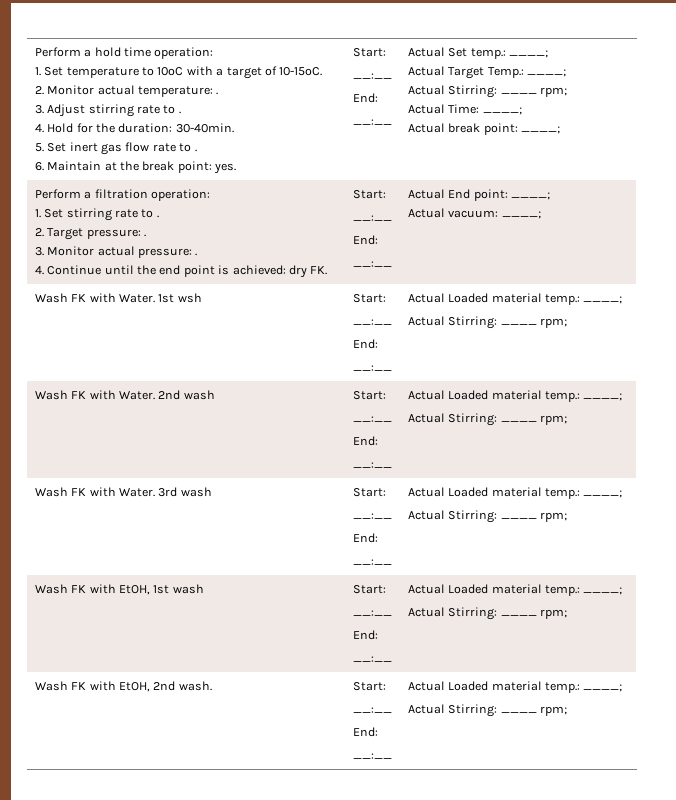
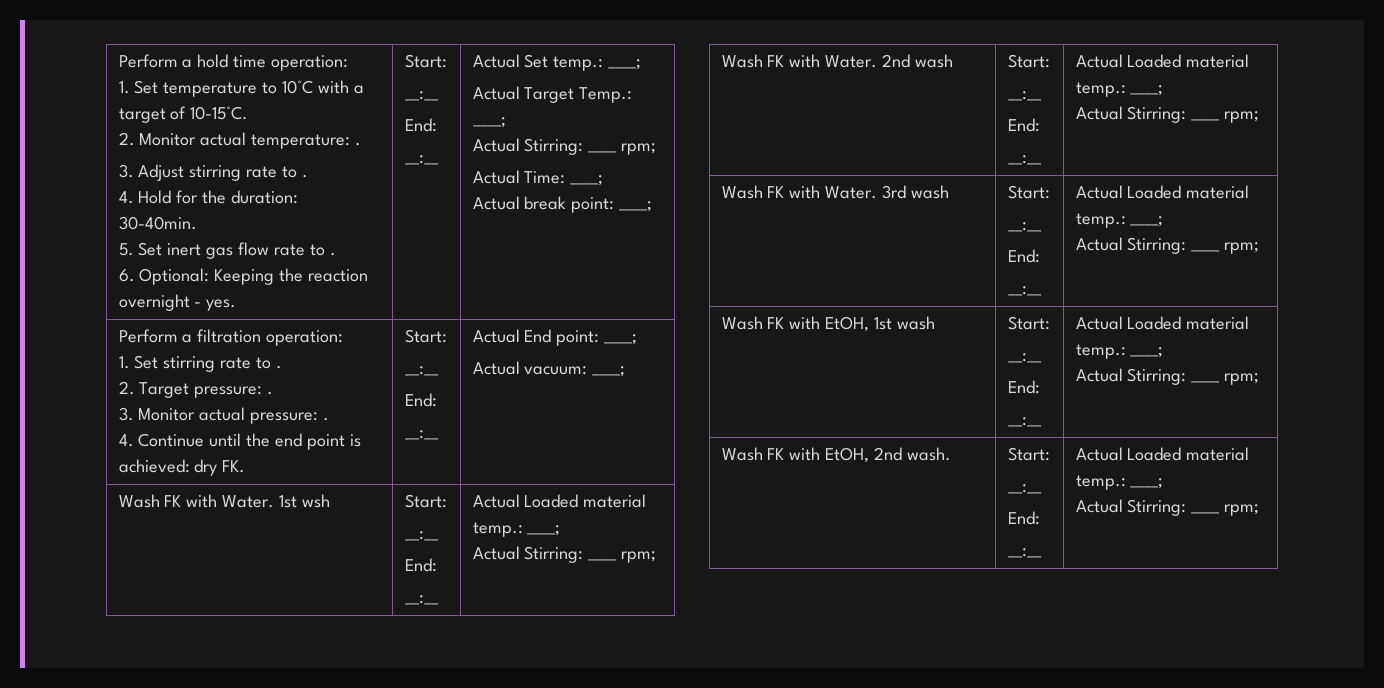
[157,67,184,76] 10oC -> [281,80,313,94] 10°C
[279,67,323,76] 10-15oC. -> [190,106,249,120] 10-15°C.
[47,161,212,173] Maintain at the break point: -> [139,268,368,285] [118,294,202,311] Optional: Keeping the reaction overnight -

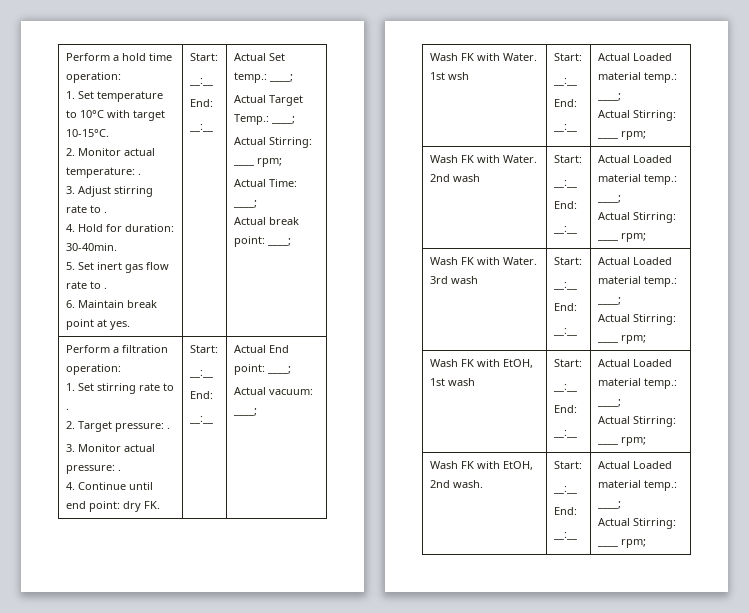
[353,85,364,94] [118,106,187,123] a target of -> [132,110,165,121] target
[202,190,227,204] the -> (122, 228) none
[139,268,368,285] [118,294,202,311] Optional: Keeping the reaction overnight - -> [77,300,157,308] [65,319,107,330] Maintain break point at
[246,433,361,450] [118,459,190,473] the end point is achieved: -> [65,501,120,512] end point:

